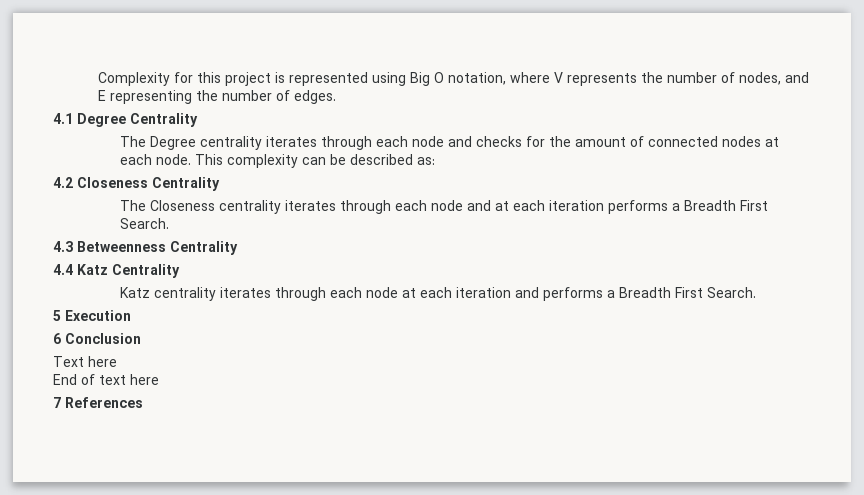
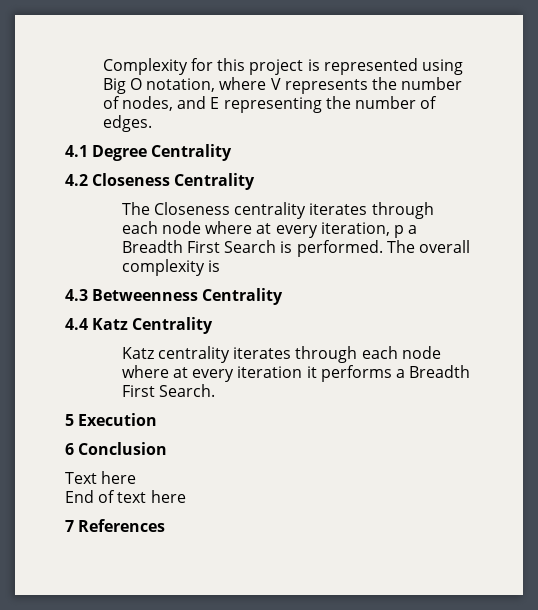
[120,136,780,150] [120,154,436,168] // The Degree centrality iterates through each node and checks for the amount of connected nodes at each node. This complexity can be described as: -> (233, 152) none
[467,200,769,214] [120,218,170,229] and at each iteration performs a Breadth First Search. -> [205,221,418,238] [121,240,470,257] [121,259,221,276] where at every iteration, p a Breadth First Search is performed. The overall complexity is
[402,287,540,298] at each iteration and -> [121,365,317,382] where at every iteration it

